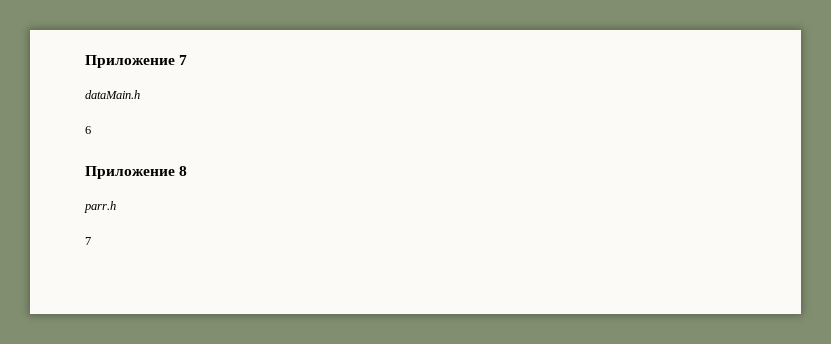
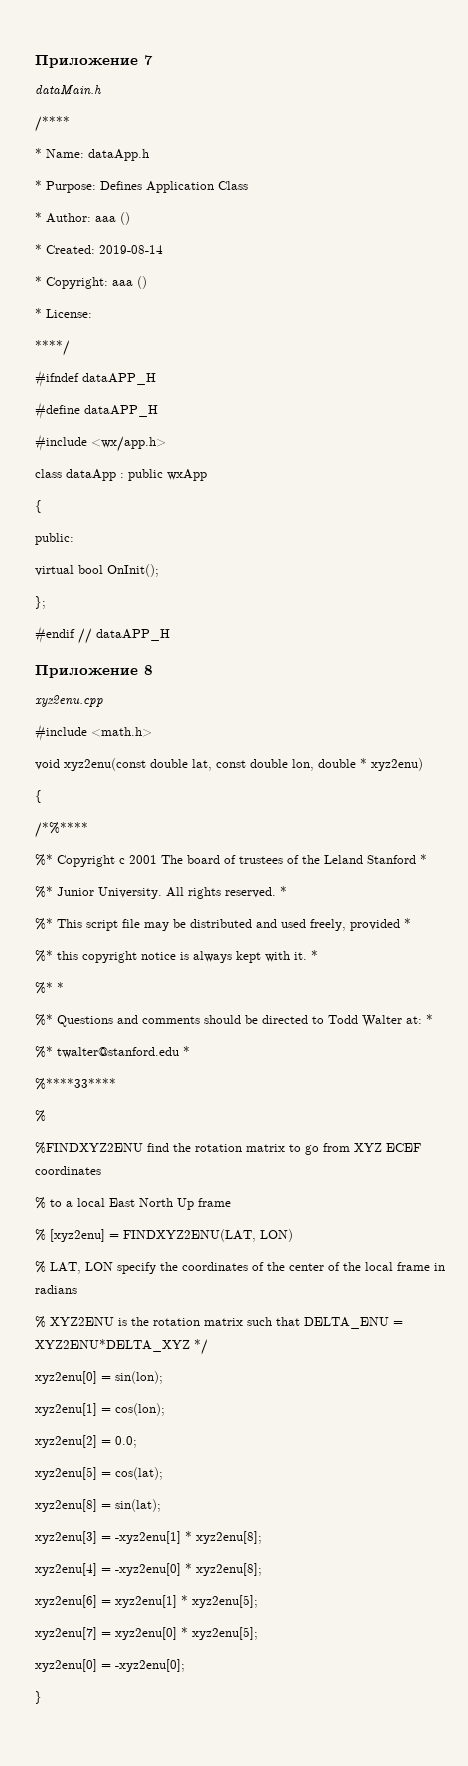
[85,126,91,134] [85,166,188,179] [84,201,116,213] [85,237,91,245] 6 // Приложение 8 // parr.h // 7 -> [35,116,70,132] [35,148,149,161] [35,180,248,193] [35,212,130,225] [35,244,163,254] [35,276,147,289] [35,308,92,318] [35,340,70,356] [35,370,156,387] [35,402,158,419] [35,434,166,452] [35,469,207,481] [35,500,42,513] [35,533,74,545] [35,564,159,577] [35,596,46,609] [35,626,170,644] [35,665,153,678] [35,695,103,707] [35,724,152,741] [35,758,423,771] [35,790,42,803] [35,822,88,838] [35,854,427,867] [35,886,287,899] [35,918,411,931] [35,950,318,963] [35,982,64,994] [35,1014,433,1027] [35,1046,190,1058] [35,1078,116,1090] [35,1110,46,1122] [35,1142,421,1155] [35,1166,101,1175] [35,1197,231,1210] [35,1229,293,1242] [35,1261,445,1274] [35,1285,77,1294] [35,1316,403,1329] [35,1339,208,1355] [35,1371,163,1384] [35,1403,165,1416] [35,1435,137,1448] [35,1467,163,1480] [35,1499,161,1512] [35,1531,262,1544] [35,1563,262,1576] [35,1595,258,1608] [35,1627,258,1640] [35,1659,185,1672] [35,1691,42,1704] /**** // * Name: dataApp.h // * Purpose: Defines Application Class // * Author: aaa () // * Created: 2019-08-14 // * Copyright: aaa () // * License: // ****/ // #ifndef dataAPP_H // #define dataAPP_H // #include <wx/app.h> // class dataApp : public wxApp // { // public: // virtual bool OnInit(); // }; // #endif // dataAPP_H // Приложение 8 // xyz2enu.cpp // #include <math.h> // void xyz2enu(const double lat, const double lon, double * xyz2enu) // { // /*%**** // %* Copyright c 2001 The board of trustees of the Leland Stanford * // %* Junior University. All rights reserved. * // %* This script file may be distributed and used freely, provided * // %* this copyright notice is always kept with it. * // %* * // %* Questions and comments should be directed to Todd Walter at: * // %* twalter@stanford.edu * // %****33**** // % // %FINDXYZ2ENU find the rotation matrix to go from XYZ ECEF coordinates // % to a local East North Up frame // % [xyz2enu] = FINDXYZ2ENU(LAT, LON) // % LAT, LON specify the coordinates of the center of the local frame in radians // % XYZ2ENU is the rotation matrix such that DELTA_ENU = XYZ2ENU*DELTA_XYZ */ // xyz2enu[0] = sin(lon); // xyz2enu[1] = cos(lon); // xyz2enu[2] = 0.0; // xyz2enu[5] = cos(lat); // xyz2enu[8] = sin(lat); // xyz2enu[3] = -xyz2enu[1] * xyz2enu[8]; // xyz2enu[4] = -xyz2enu[0] * xyz2enu[8]; // xyz2enu[6] = xyz2enu[1] * xyz2enu[5]; // xyz2enu[7] = xyz2enu[0] * xyz2enu[5]; // xyz2enu[0] = -xyz2enu[0]; // }

